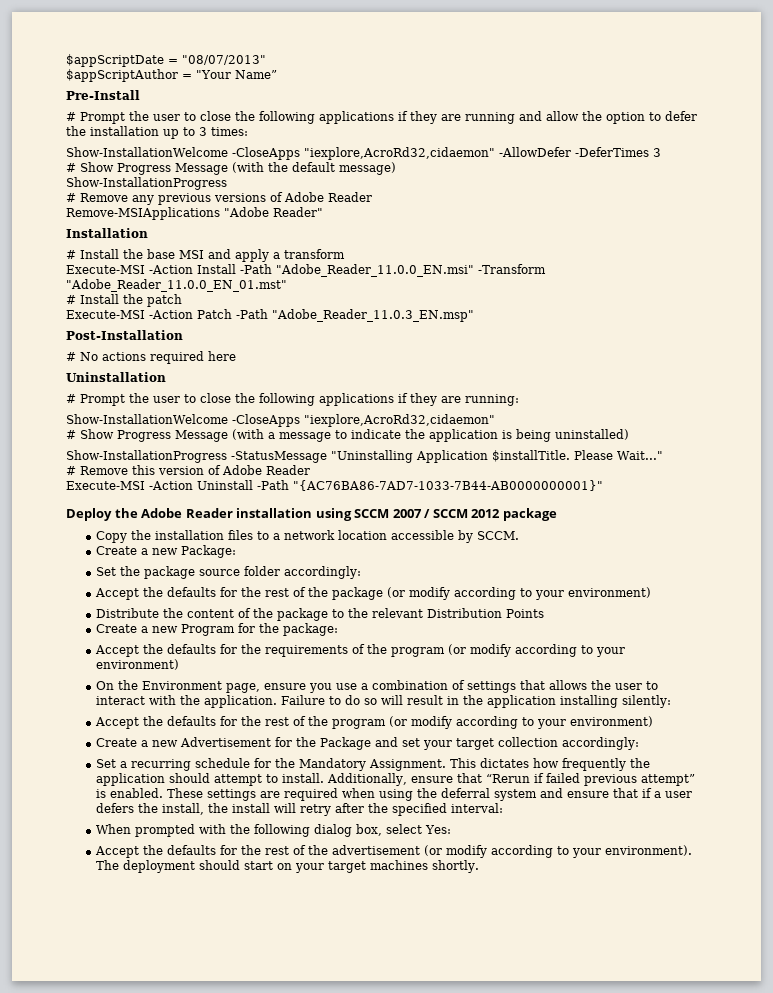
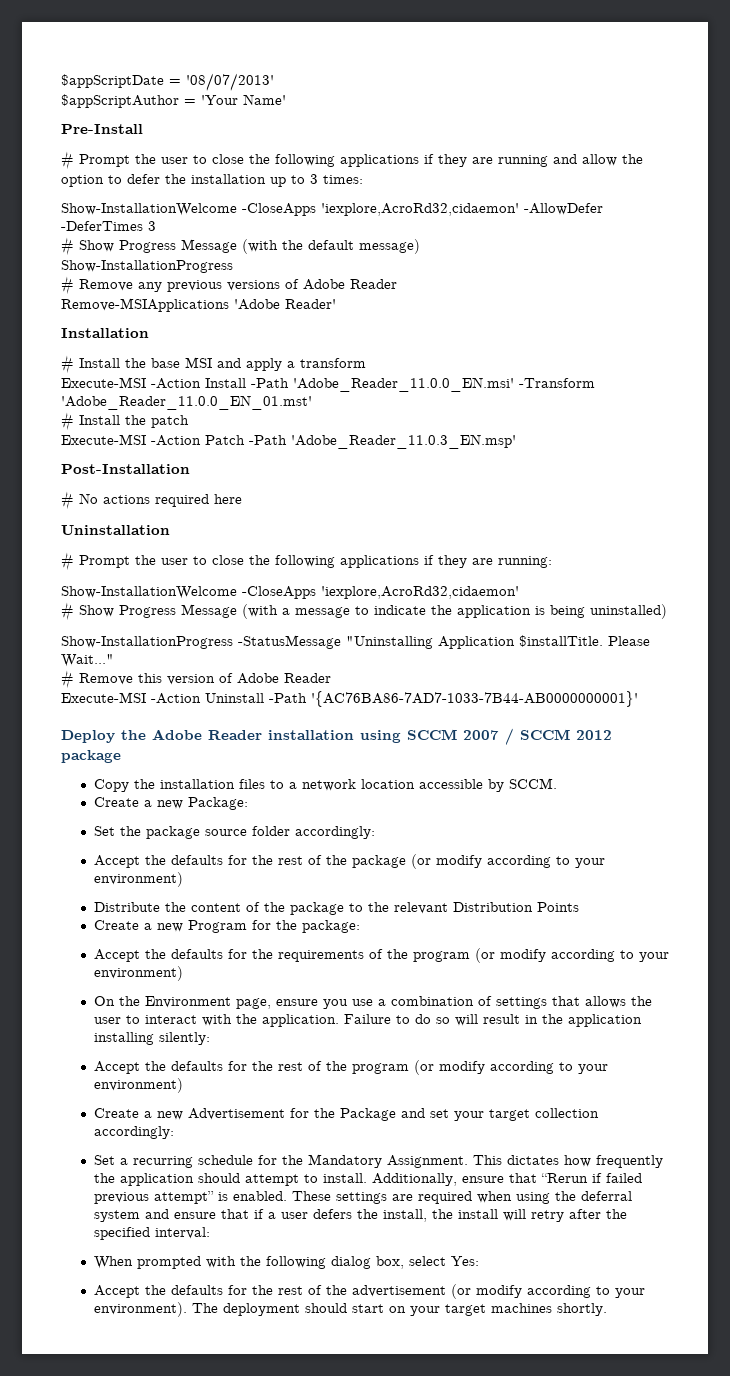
[182,55,266,65] "08/07/2013" -> [186,73,274,91] '08/07/2013'
[196,70,277,79] "Your Name” -> [201,94,286,105] 'Your Name'
[304,147,495,160] "iexplore,AcroRd32,cidaemon" -> [321,203,519,216] 'iexplore,AcroRd32,cidaemon'
[224,207,323,217] "Adobe Reader" -> [234,299,336,310] 'Adobe Reader'
[276,264,546,277] [66,279,287,292] "Adobe_Reader_11.0.0_EN.msi" -Transform "Adobe_Reader_11.0.0_EN_01.mst" -> [293,377,595,392] [61,395,312,410] 'Adobe_Reader_11.0.0_EN.msi' -Transform 'Adobe_Reader_11.0.0_EN_01.mst'
[272,309,474,322] "Adobe_Reader_11.0.3_EN.msp" -> [291,434,516,449] 'Adobe_Reader_11.0.3_EN.msp'
[304,414,495,427] "iexplore,AcroRd32,cidaemon" -> [321,586,519,599] 'iexplore,AcroRd32,cidaemon'
[293,480,603,491] "{AC76BA86-7AD7-1033-7B44-AB0000000001}" -> [311,691,638,707] '{AC76BA86-7AD7-1033-7B44-AB0000000001}'

